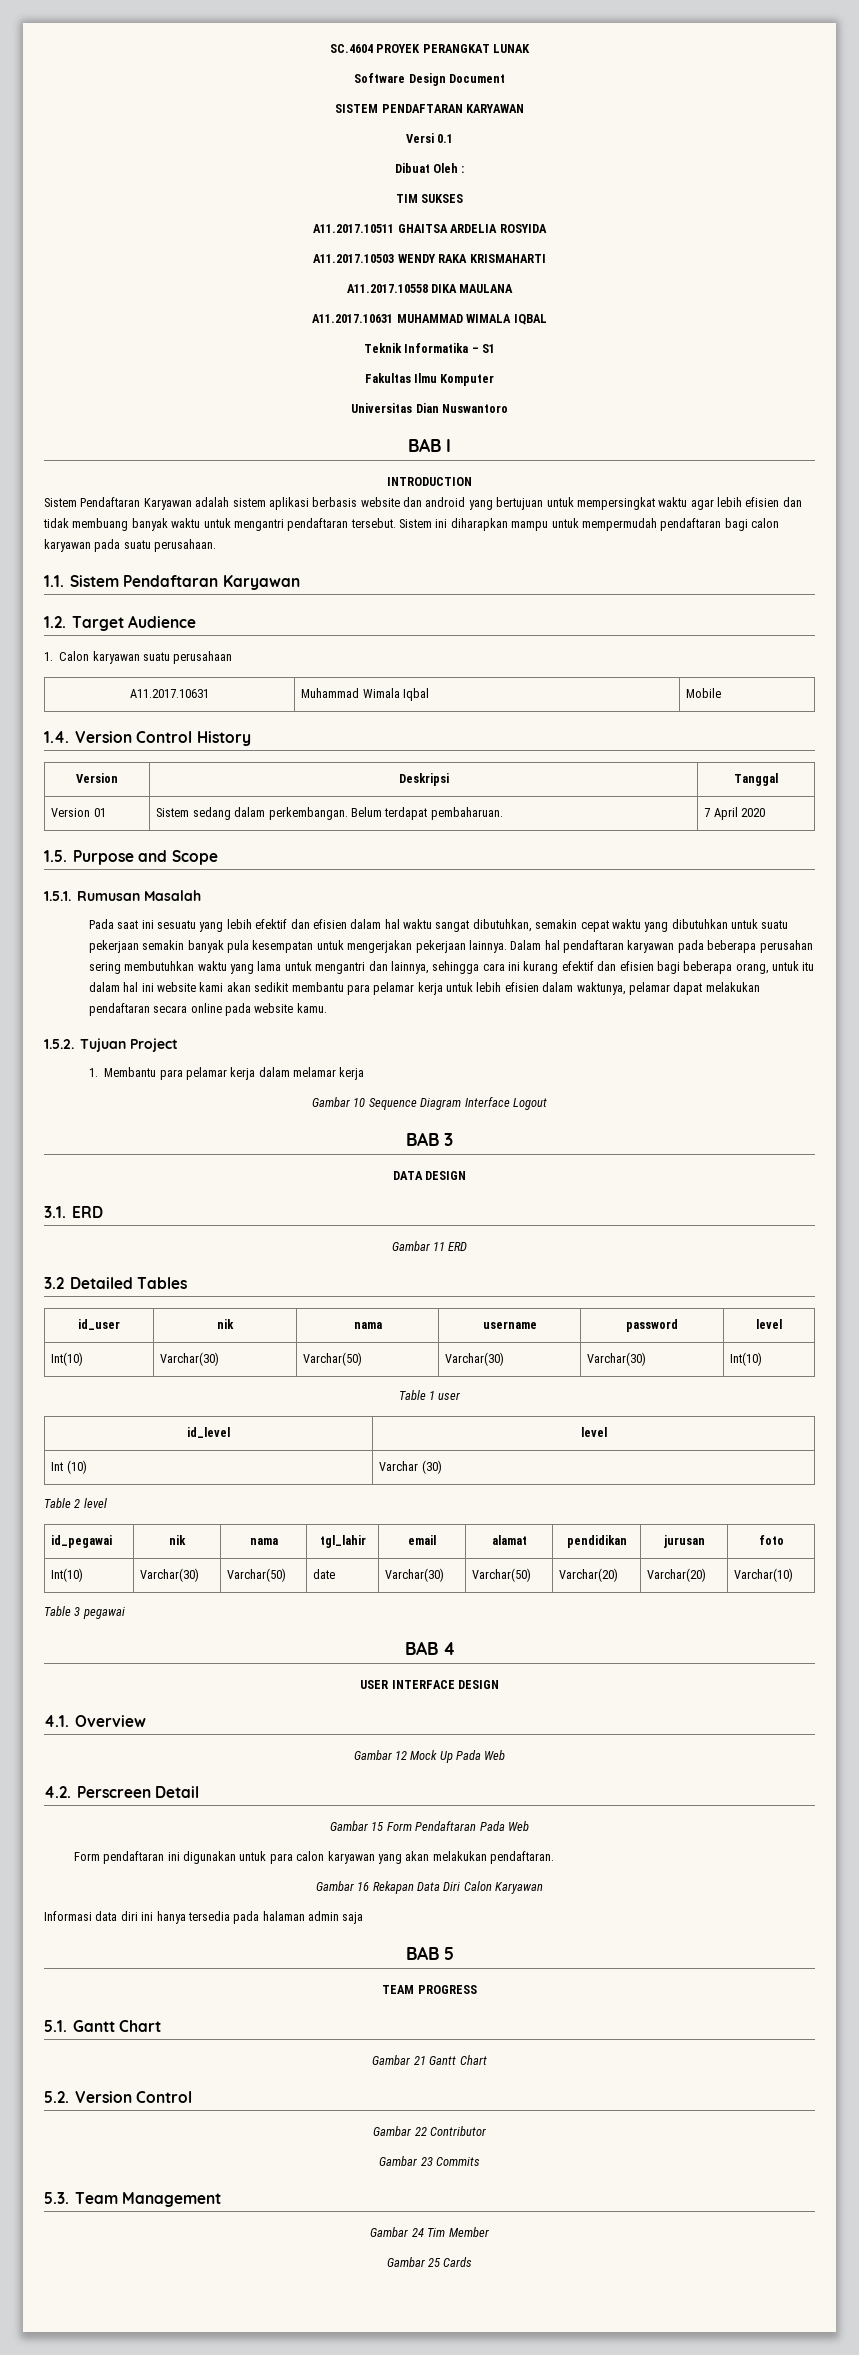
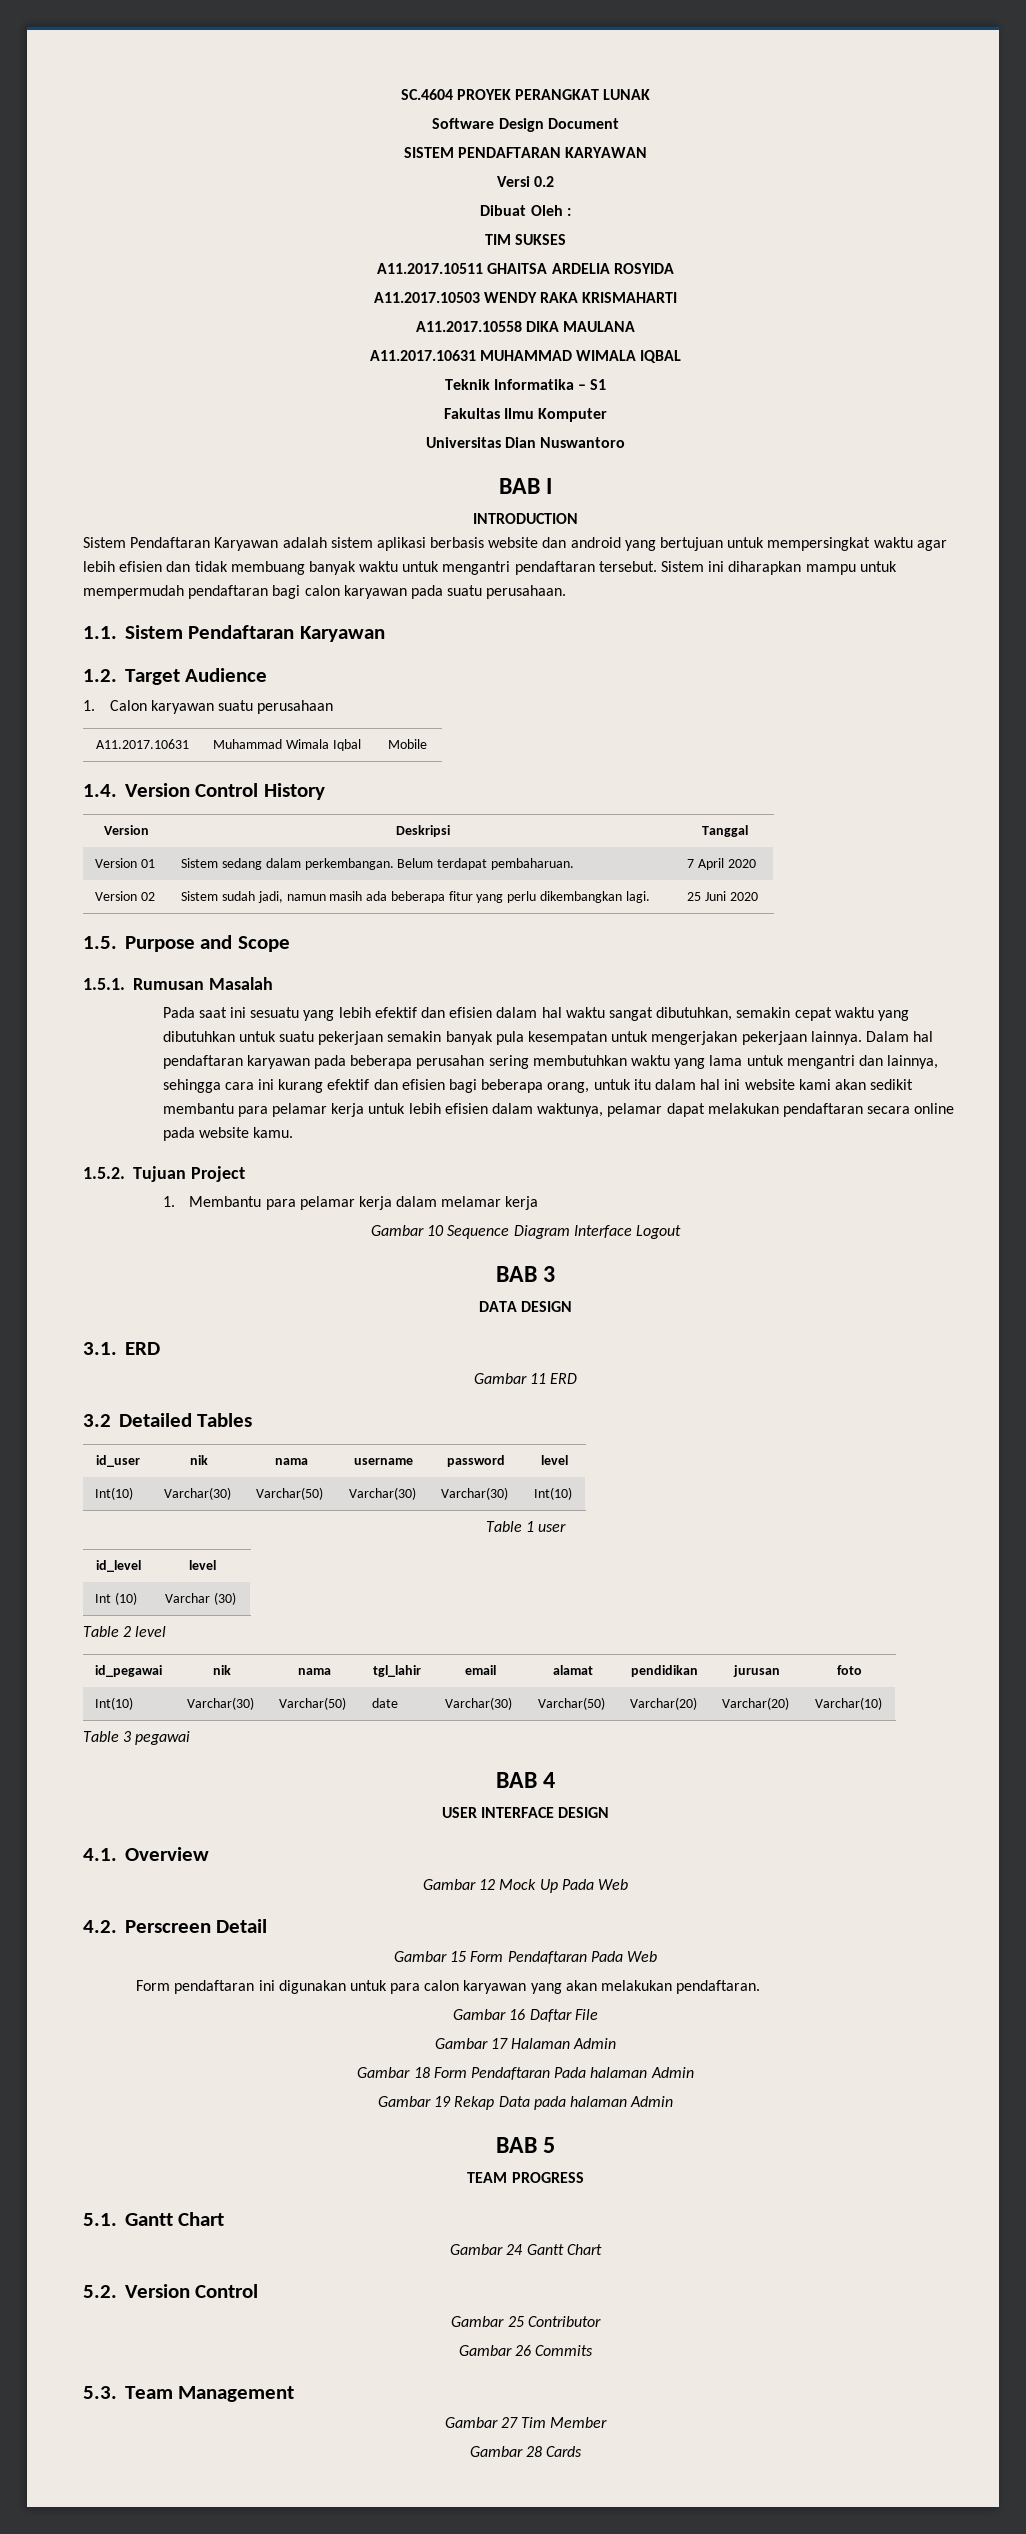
[437,134,454,143] 0.1 -> [534,176,555,187] 0.2
(766, 812) none -> [95,891,155,901] [181,891,650,903] [687,891,758,901] // Version 02 | Sistem sudah jadi, namun masih ada beberapa fitur yang perlu dikembangkan lagi. | 25 Juni 2020
[372,1881,544,1894] [44,1911,364,1924] Rekapan Data Diri Calon Karyawan // Informasi data diri ini hanya tersedia pada halaman admin saja -> [529,2009,598,2022] [434,2038,617,2049] [357,2067,694,2080] [377,2096,674,2110] Daftar File // Gambar 17 Halaman Admin // Gambar 18 Form Pendaftaran Pada halaman Admin // Gambar 19 Rekap Data pada halaman Admin
[413,2056,426,2065] 21 -> [506,2244,524,2255] 24
[414,2127,427,2136] 22 -> [507,2316,524,2327] 25
[420,2157,433,2166] 23 -> [515,2345,531,2356] 26
[411,2228,424,2237] 24 -> [500,2417,518,2428] 27
[428,2258,441,2267] 25 -> [526,2446,542,2457] 28

